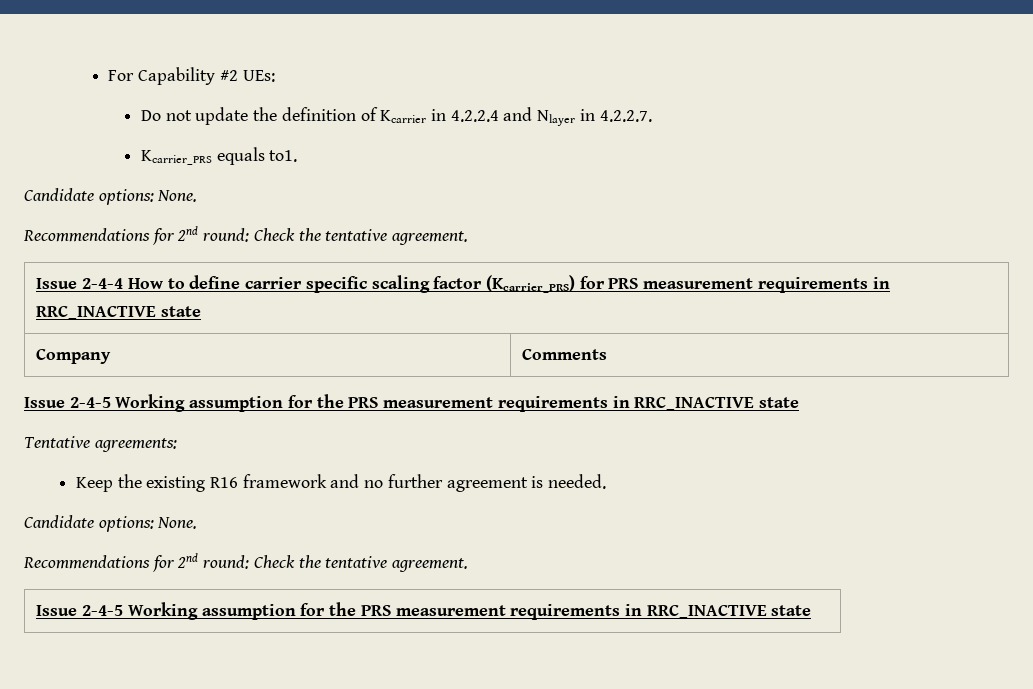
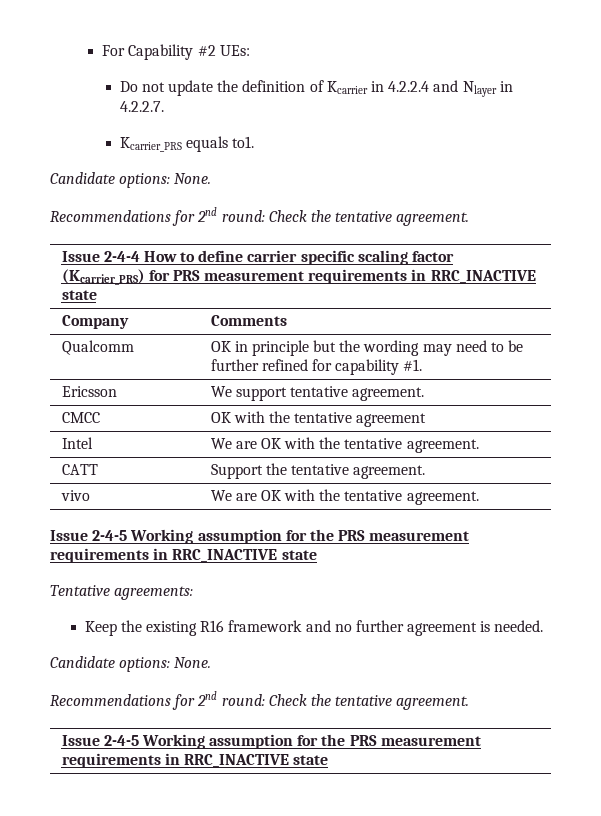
(608, 354) none -> [61,340,134,355] [210,340,524,356] [210,359,423,375] [61,386,117,397] [210,386,425,401] [61,412,100,423] [210,411,427,427] [61,437,93,449] [210,437,479,453] [61,464,98,475] [210,463,426,479] [60,490,90,501] [210,489,479,505] // Qualcomm | OK in principle but the wording may need to be further refined for capability #1. // Ericsson | We support tentative agreement. // CMCC | OK with the tentative agreement // Intel | We are OK with the tentative agreement. // CATT | Support the tentative agreement. // vivo | We are OK with the tentative agreement.

